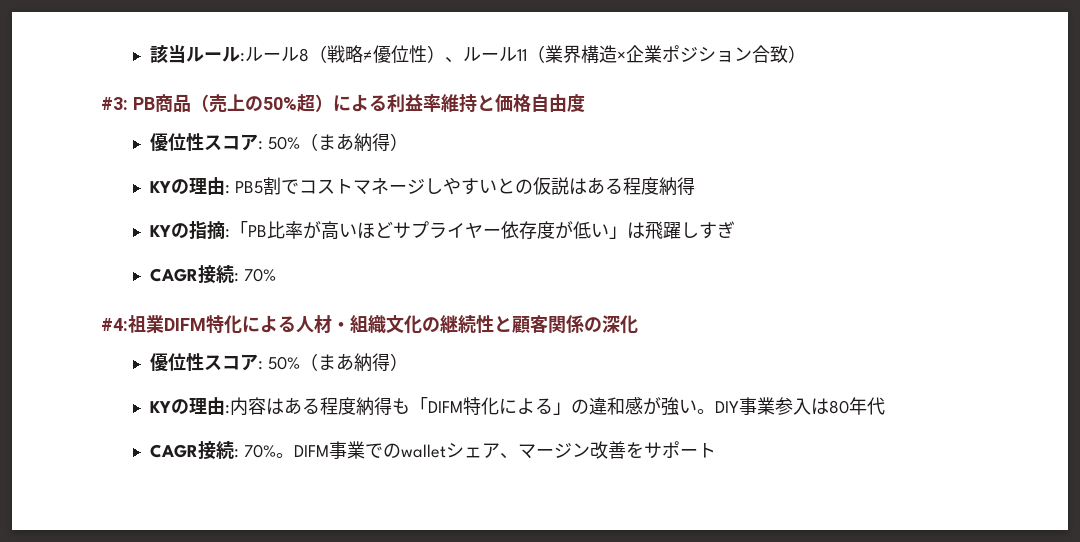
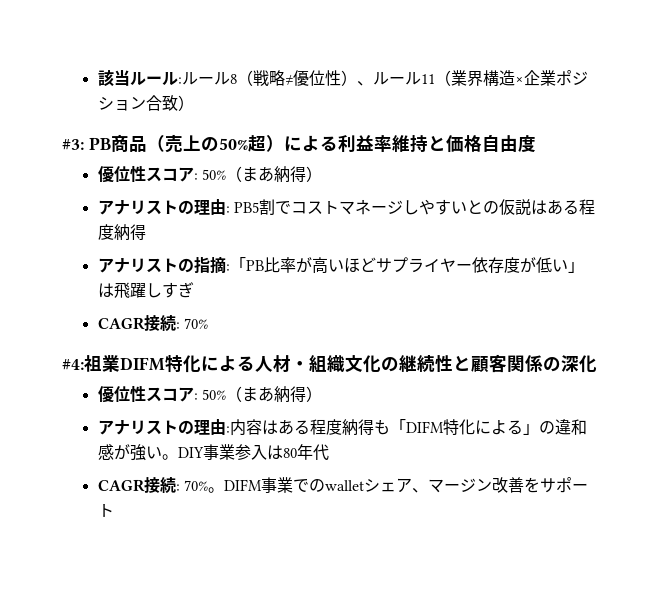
[149,181,171,193] KY -> [97,200,178,215] アナリスト
[149,225,171,237] KY -> [97,258,178,273] アナリスト
[149,401,171,413] KY -> [97,420,178,435] アナリスト

